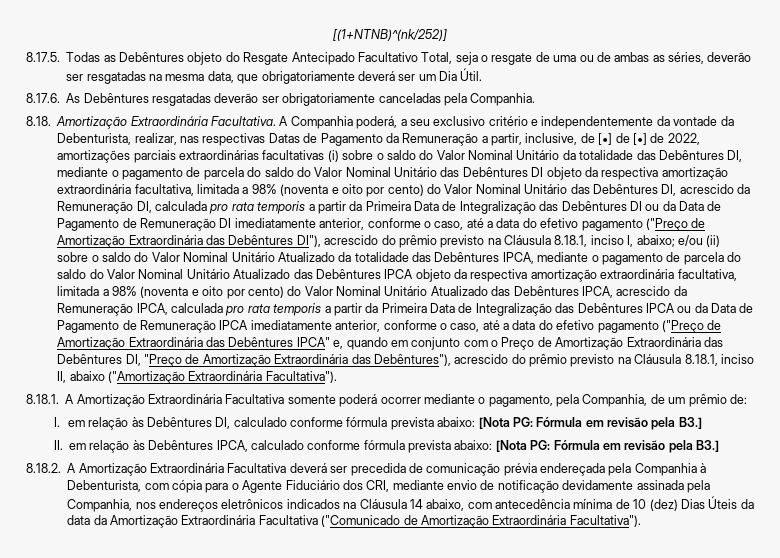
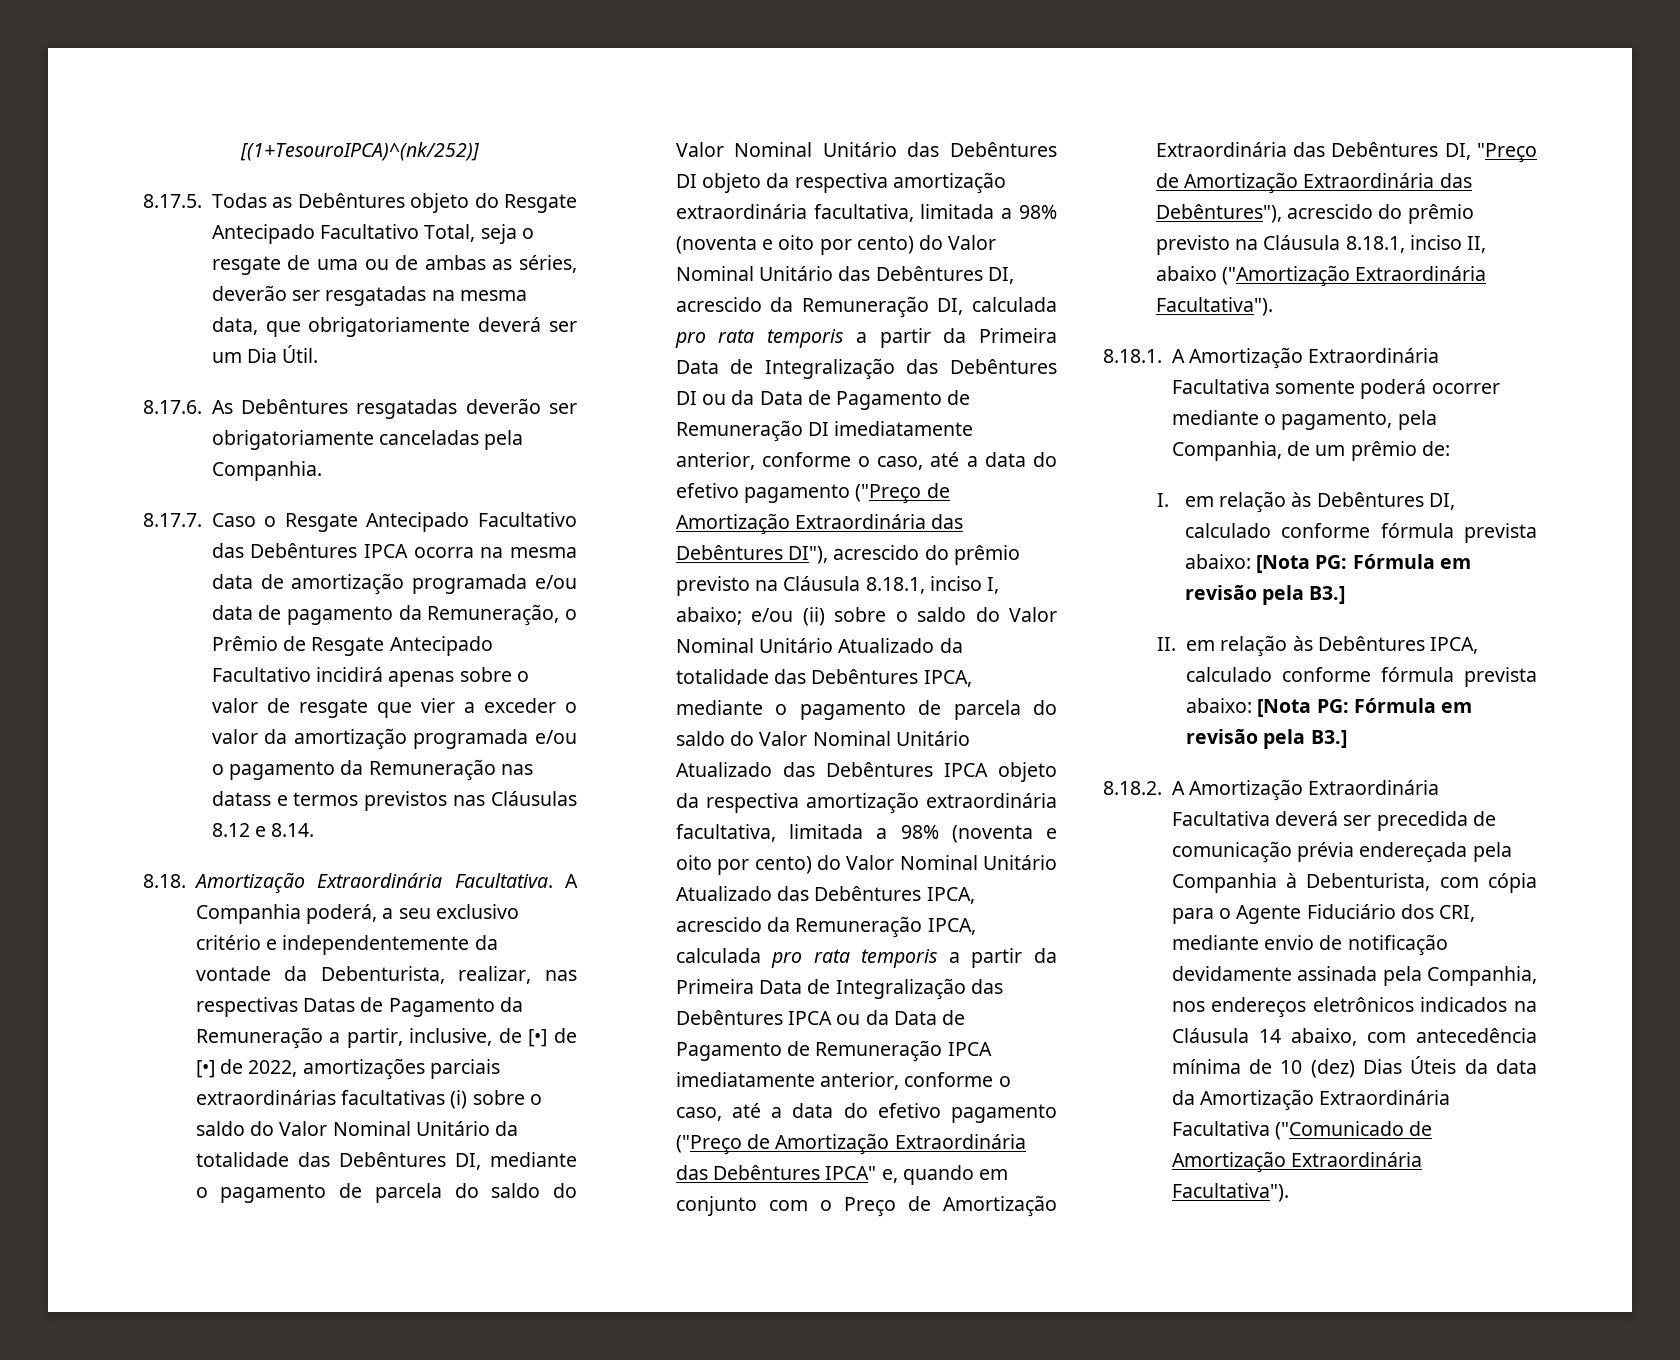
[333,29,447,41] [(1+NTNB)^(nk/252)] -> [240,142,479,161] [(1+TesouroIPCA)^(nk/252)]
(536, 99) none -> [143,512,577,532] [211,543,577,558] [211,573,577,595] [211,604,577,626] [211,636,493,656] [211,667,529,687] [211,698,577,718] [211,728,577,750] [211,759,533,781] [211,791,577,811] [211,823,315,837] // 8.17.7. Caso o Resgate Antecipado Facultativo das Debêntures IPCA ocorra na mesma data de amortização programada e/ou data de pagamento da Remuneração, o Prêmio de Resgate Antecipado Facultativo incidirá apenas sobre o valor de resgate que vier a exceder o valor da amortização programada e/ou o pagamento da Remuneração nas datass e termos previstos nas Cláusulas 8.12 e 8.14.

